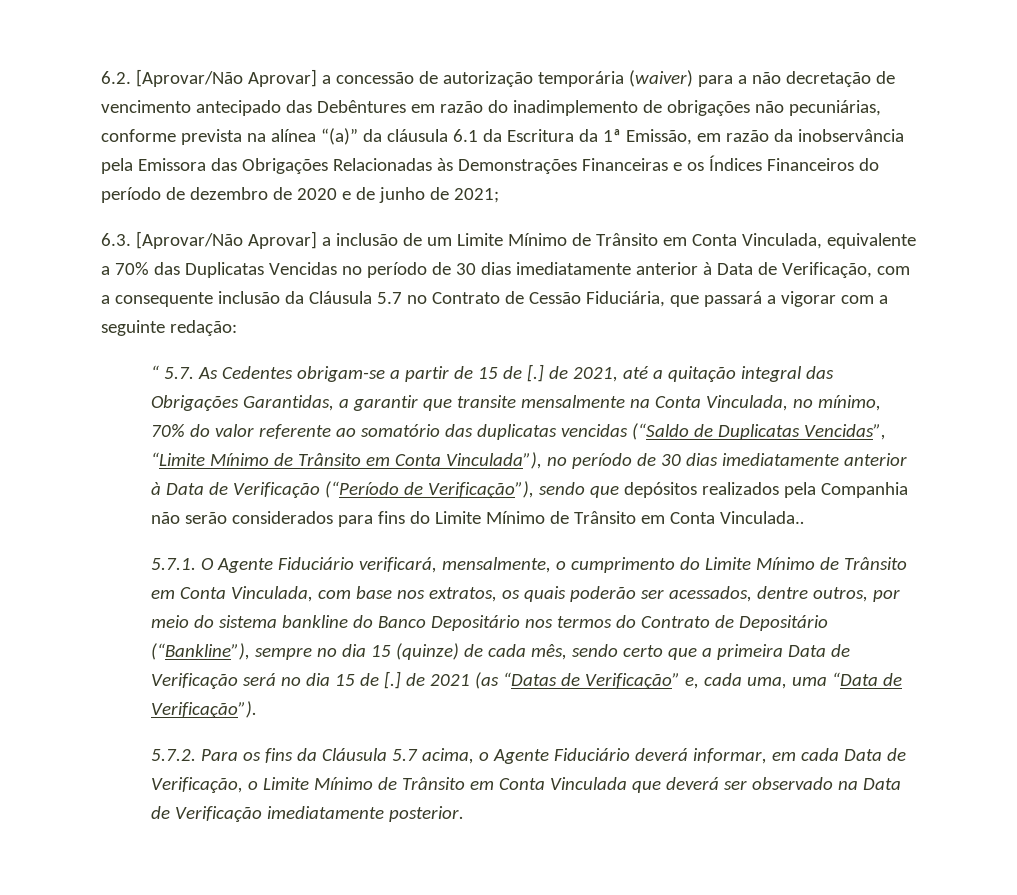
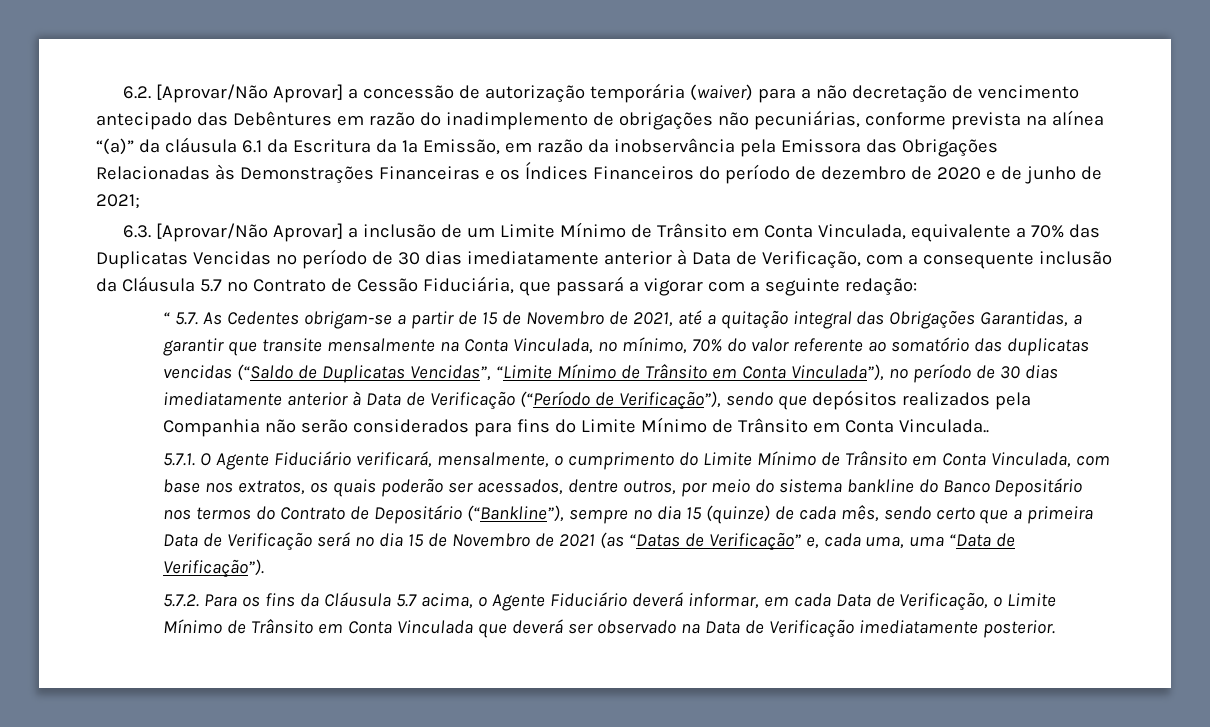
[526,364,544,382] [.] -> [525,311,604,325] Novembro
[383,671,401,689] [.] -> [451,533,530,547] Novembro

